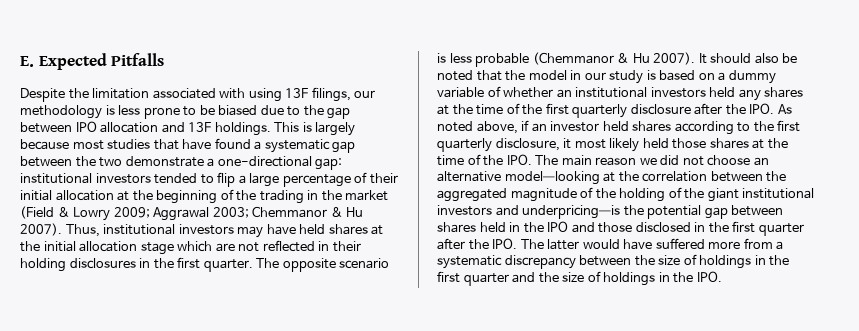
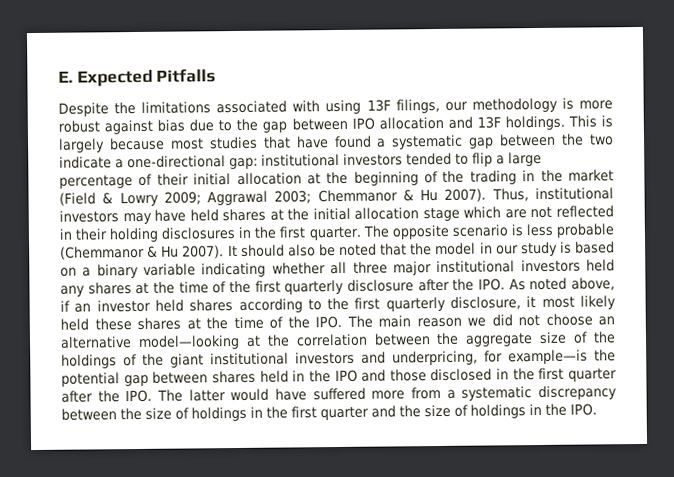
[92,88,150,99] limitation -> [141,101,212,114] limitations
[118,105,258,119] less prone to be biased -> [578,100,613,110] [58,119,186,135] more robust against bias
[125,156,204,167] demonstrate -> [59,156,112,169] indicate
[728,70,776,84] [437,86,572,98] dummy variable of whether an -> [96,261,432,279] binary variable indicating whether all three major
[672,138,707,149] those -> [94,318,132,331] these
[437,187,666,202] aggregated magnitude of the holding -> [465,331,616,347] [61,354,117,369] aggregate size of the holdings
[522,205,621,219] underpricing—is -> [392,349,588,366] underpricing, for example—is

